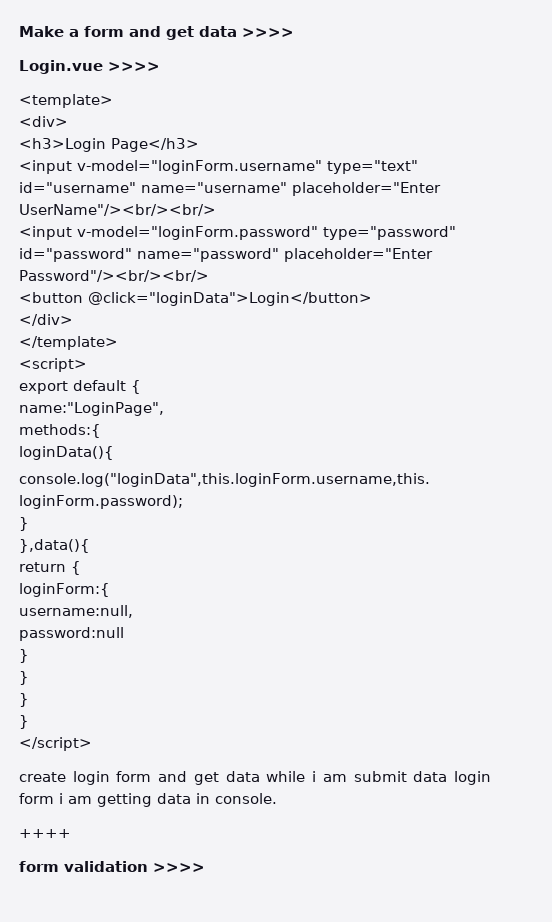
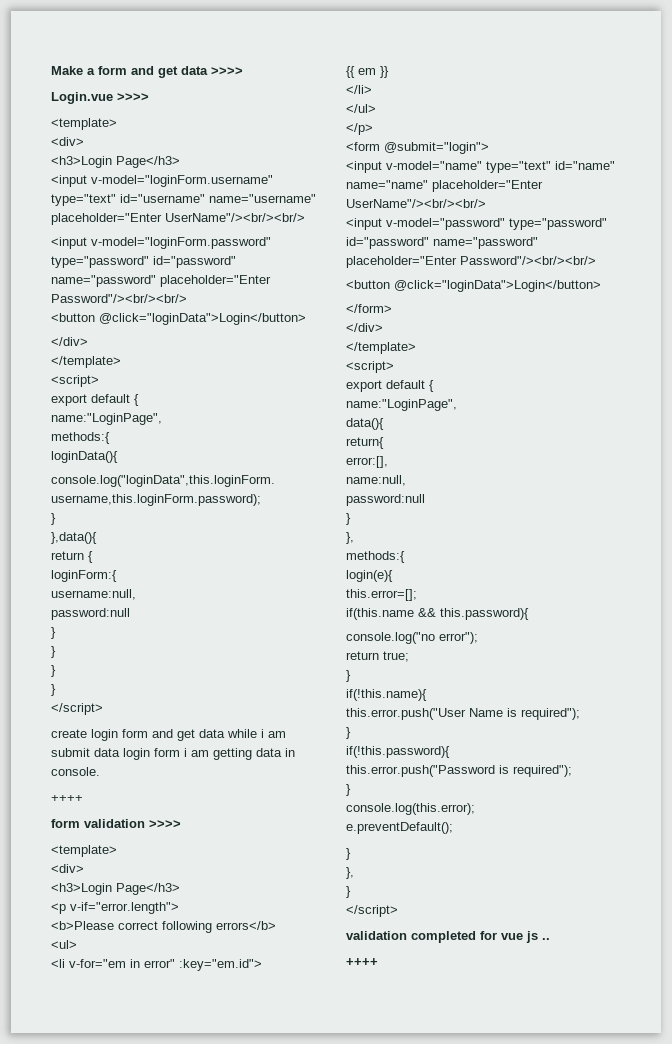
(205, 867) none -> [51,845,117,857] [51,864,84,873] [51,883,180,895] [51,902,179,914] [51,921,276,933] [51,940,77,949] [51,959,262,971] [346,66,389,78] [346,85,372,94] [346,104,376,113] [346,123,373,135] [346,142,489,154] [346,161,615,173] [346,180,543,192] [346,199,486,208] [346,218,607,230] [346,237,538,249] [346,256,596,268] [346,280,601,292] [346,304,392,313] [346,323,383,332] [346,342,416,354] [346,361,394,373] [346,380,434,392] [346,399,457,411] [346,418,384,430] [346,437,384,449] [346,456,388,468] [346,475,406,486] [346,494,425,506] [346,513,351,525] [346,532,354,544] [346,551,405,563] [346,570,393,582] [346,589,417,601] [346,608,529,620] [346,632,478,644] [346,651,409,662] [346,670,351,682] [346,689,427,701] [346,708,580,720] [346,727,351,739] [346,746,450,758] [346,765,572,777] [346,784,351,796] [346,803,475,815] [346,822,453,834] [346,848,351,860] [346,867,354,879] [346,886,351,898] [346,905,398,917] [346,931,550,943] [346,958,378,966] // <template> // <div> // <h3>Login Page</h3> // <p v-if="error.length"> // <b>Please correct following errors</b> // <ul> // <li v-for="em in error" :key="em.id"> // {{ em }} // </li> // </ul> // </p> // <form @submit="login"> // <input v-model="name" type="text" id="name" name="name" placeholder="Enter UserName"/><br/><br/> // <input v-model="password" type="password" id="password" name="password" placeholder="Enter Password"/><br/><br/> // <button @click="loginData">Login</button> // </form> // </div> // </template> // <script> // export default { // name:"LoginPage", // data(){ // return{ // error:[], // name:null, // password:null // } // }, // methods:{ // login(e){ // this.error=[]; // if(this.name && this.password){ // console.log("no error"); // return true; // } // if(!this.name){ // this.error.push("User Name is required"); // } // if(!this.password){ // this.error.push("Password is required"); // } // console.log(this.error); // e.preventDefault(); // } // }, // } // </script> // validation completed for vue js .. // ++++

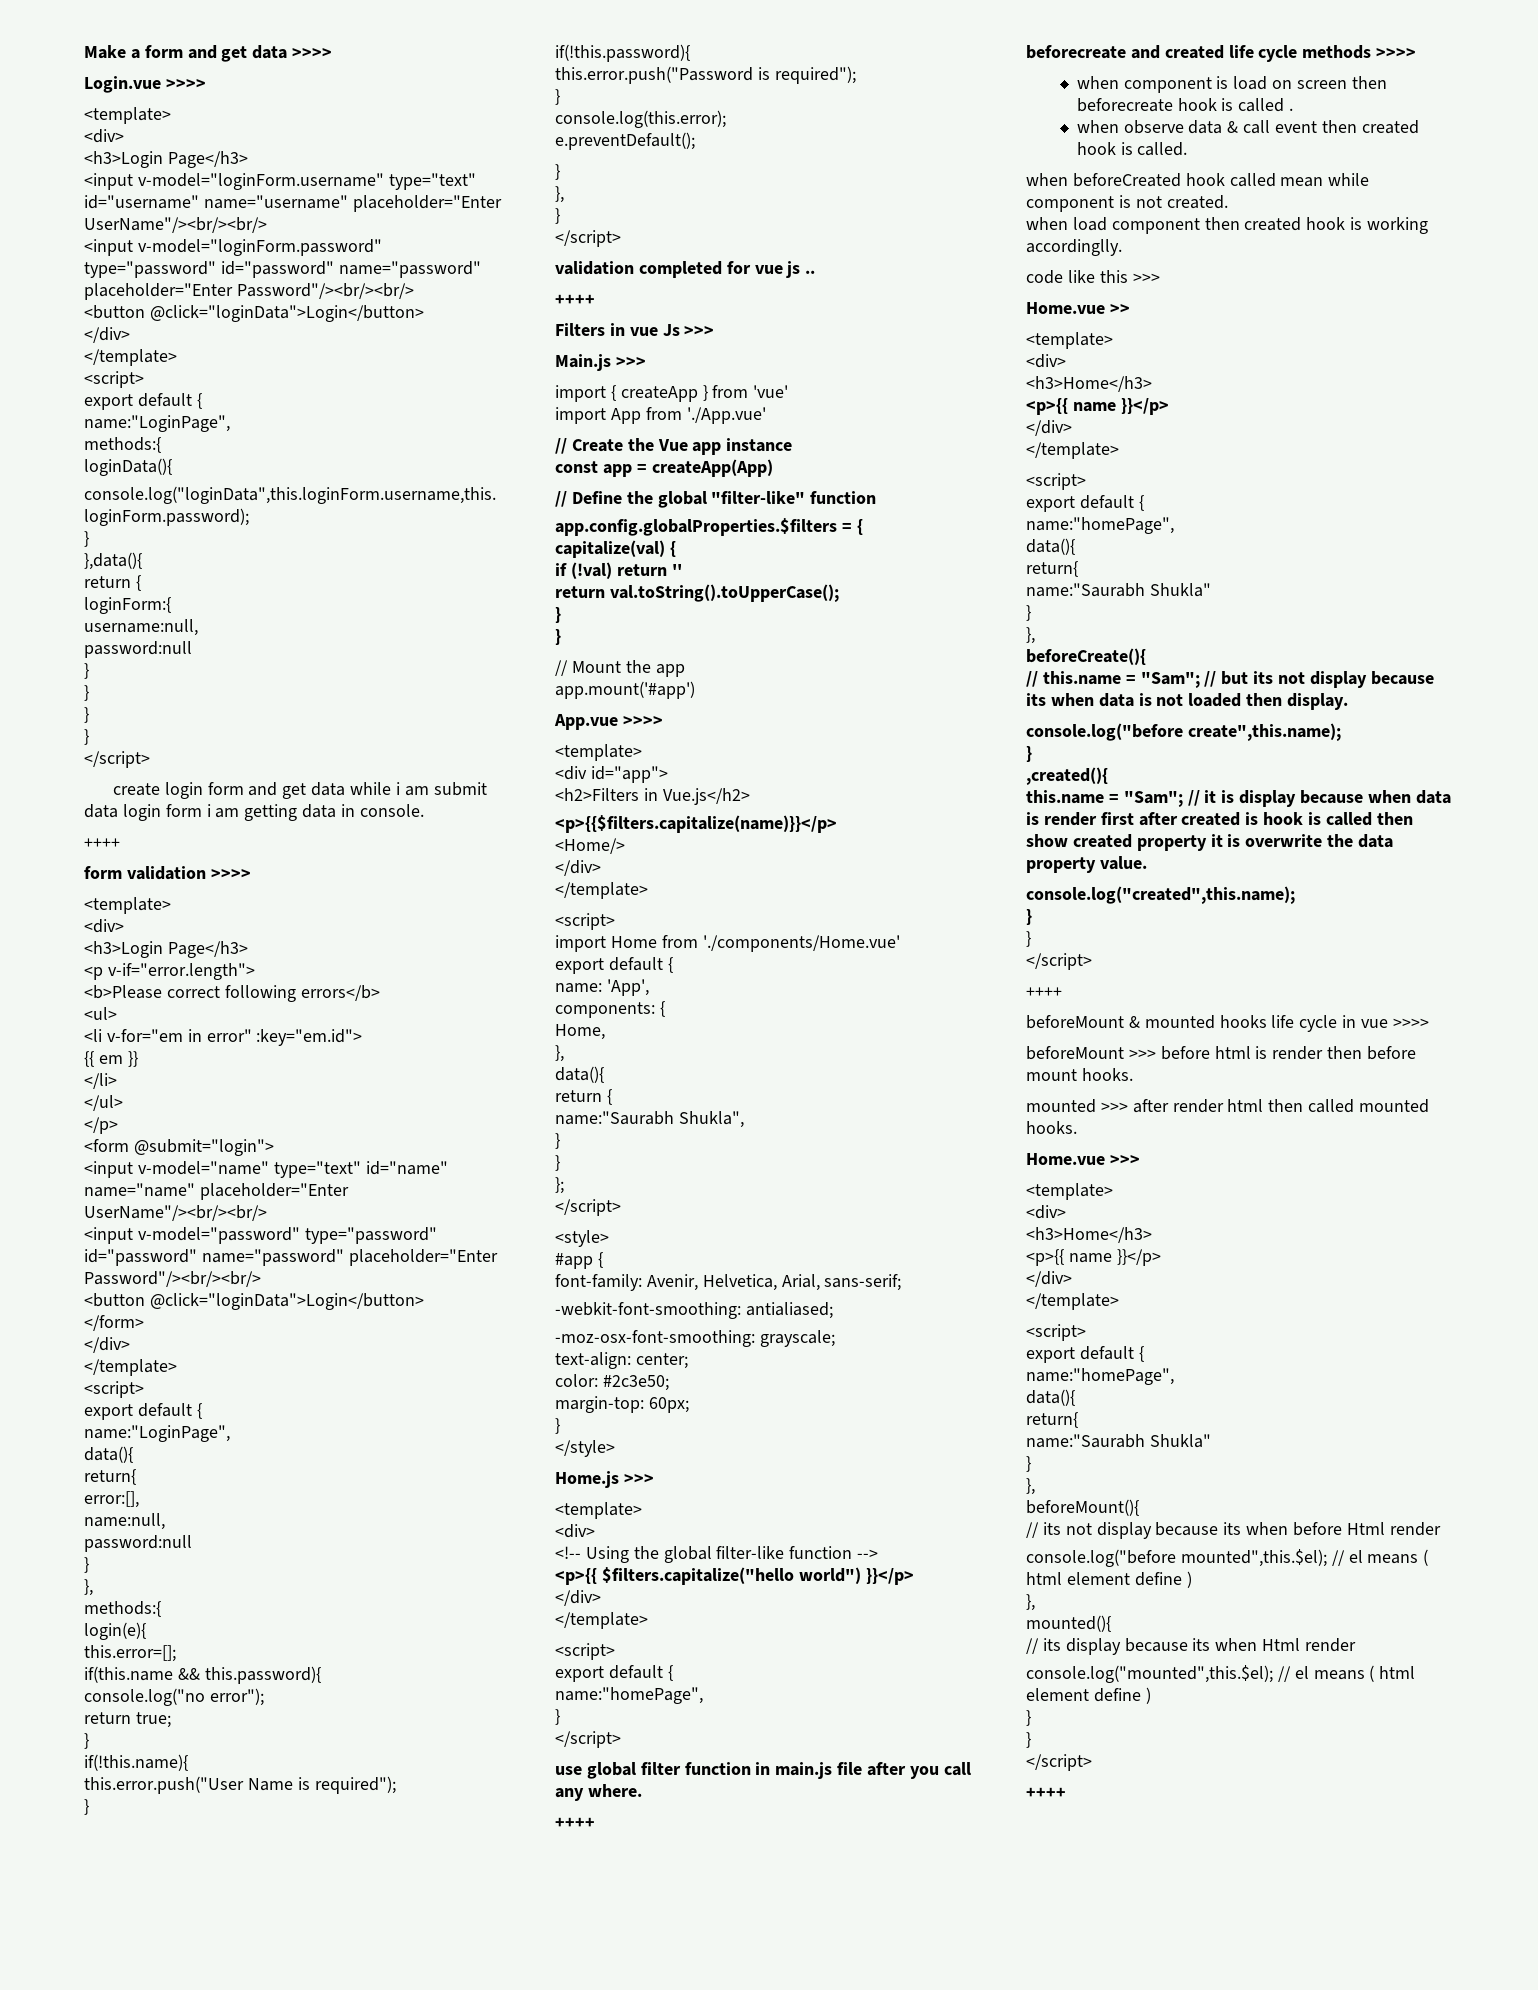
(378, 962) none -> [555,323,715,336] [555,354,646,371] [555,385,789,402] [555,407,766,424] [555,438,793,455] [555,459,773,477] [555,491,877,508] [555,518,863,536] [555,540,676,558] [555,562,682,579] [555,584,839,602] [555,607,561,623] [555,629,561,645] [555,660,685,677] [555,681,695,699] [554,714,663,730] [555,744,642,761] [555,766,668,783] [555,788,750,805] [555,815,837,833] [555,838,625,854] [555,860,601,876] [555,882,648,899] [555,913,615,930] [555,935,900,952] [555,957,673,974] [555,979,649,996] [555,1001,665,1018] [555,1024,605,1040] [555,1045,564,1062] [555,1066,604,1083] [555,1089,612,1105] [555,1111,744,1128] [555,1133,560,1149] [555,1155,560,1171] [555,1177,564,1194] [555,1199,621,1216] [555,1230,609,1247] [555,1252,603,1269] [555,1274,902,1291] [555,1302,833,1319] [555,1330,835,1347] [555,1352,688,1369] [555,1374,669,1391] [555,1396,689,1413] [555,1418,560,1434] [555,1440,615,1457] [555,1471,654,1488] [555,1502,642,1519] [555,1524,595,1538] [555,1546,879,1563] [555,1567,914,1585] [555,1590,601,1606] [555,1612,648,1629] [555,1643,615,1660] [555,1665,673,1682] [555,1687,703,1704] [555,1709,560,1725] [555,1731,621,1748] [555,1762,971,1779] [555,1784,642,1801] [555,1817,595,1828] [1026,45,1417,62] [1076,76,1387,93] [1076,98,1294,112] [1076,120,1419,134] [1076,142,1188,156] [1026,173,1370,187] [1026,195,1228,212] [1026,217,1429,234] [1026,239,1122,256] [1026,270,1160,284] [1026,302,1130,314] [1026,332,1113,349] [1026,354,1066,368] [1026,376,1152,392] [1026,398,1169,415] [1026,420,1072,436] [1026,442,1119,459] [1026,473,1086,490] [1026,495,1144,512] [1026,517,1174,534] [1026,538,1075,555] [1026,561,1078,577] [1026,583,1211,597] [1026,605,1031,621] [1026,627,1035,644] [1026,648,1146,665] [1026,671,1434,688] [1026,693,1349,710] [1026,723,1341,741] [1026,746,1032,762] [1026,767,1108,785] [1026,790,1451,807] [1026,812,1413,826] [1026,834,1394,851] [1026,856,1147,873] [1026,886,1295,904] [1026,909,1032,925] [1026,931,1031,947] [1026,953,1092,970] [1026,987,1062,997] [1026,1015,1429,1032] [1026,1046,1417,1060] [1026,1068,1133,1081] [1026,1099,1430,1113] [1026,1121,1077,1134] [1026,1153,1140,1165] [1026,1183,1113,1200] [1026,1205,1066,1219] [1026,1227,1152,1243] [1026,1249,1161,1266] [1026,1271,1072,1287] [1026,1293,1119,1310] [1026,1324,1086,1341] [1026,1346,1144,1363] [1026,1368,1174,1385] [1026,1389,1075,1406] [1026,1412,1078,1428] [1026,1434,1211,1448] [1026,1456,1031,1472] [1026,1478,1035,1495] [1026,1499,1139,1516] [1026,1522,1441,1539] [1026,1549,1429,1567] [1026,1571,1192,1588] [1026,1594,1035,1611] [1026,1615,1111,1632] [1026,1638,1357,1655] [1026,1665,1416,1683] [1026,1687,1151,1704] [1026,1710,1031,1726] [1026,1732,1031,1748] [1026,1754,1092,1771] [1026,1787,1066,1798] // Filters in vue Js >>> // Main.js >>> // import { createApp } from 'vue' // import App from './App.vue' // // Create the Vue app instance // const app = createApp(App) // // Define the global "filter-like" function // app.config.globalProperties.$filters = { // capitalize(val) { // if (!val) return '' // return val.toString().toUpperCase(); // } // } // // Mount the app // app.mount('#app') // App.vue >>>> // <template> // <div id="app"> // <h2>Filters in Vue.js</h2> // <p>{{$filters.capitalize(name)}}</p> // <Home/> // </div> // </template> // <script> // import Home from './components/Home.vue' // export default { // name: 'App', // components: { // Home, // }, // data(){ // return { // name:"Saurabh Shukla", // } // } // }; // </script> // <style> // #app { // font-family: Avenir, Helvetica, Arial, sans-serif; // -webkit-font-smoothing: antialiased; // -moz-osx-font-smoothing: grayscale; // text-align: center; // color: #2c3e50; // margin-top: 60px; // } // </style> // Home.js >>> // <template> // <div> // <!-- Using the global filter-like function --> // <p>{{ $filters.capitalize("hello world") }}</p> // </div> // </template> // <script> // export default { // name:"homePage", // } // </script> // use global filter function in main.js file after you call any where. // ++++ // beforecreate and created life cycle methods >>>> // when component is load on screen then beforecreate hook is called . // when observe data & call event then created hook is called. // when beforeCreated hook called mean while component is not created. // when load component then created hook is working accordinglly. // code like this >>> // Home.vue >> // <template> // <div> // <h3>Home</h3> // <p>{{ name }}</p> // </div> // </template> // <script> // export default { // name:"homePage", // data(){ // return{ // name:"Saurabh Shukla" // } // }, // beforeCreate(){ // // this.name = "Sam"; // but its not display because its when data is not loaded then display. // console.log("before create",this.name); // } // ,created(){ // this.name = "Sam"; // it is display because when data is render first after created is hook is called then show created property it is overwrite the data property value. // console.log("created",this.name); // } // } // </script> // ++++ // beforeMount & mounted hooks life cycle in vue >>>> // beforeMount >>> before html is render then before mount hooks. // mounted >>> after render html then called mounted hooks. // Home.vue >>> // <template> // <div> // <h3>Home</h3> // <p>{{ name }}</p> // </div> // </template> // <script> // export default { // name:"homePage", // data(){ // return{ // name:"Saurabh Shukla" // } // }, // beforeMount(){ // // its not display because its when before Html render // console.log("before mounted",this.$el); // el means ( html element define ) // }, // mounted(){ // // its display because its when Html render // console.log("mounted",this.$el); // el means ( html element define ) // } // } // </script> // ++++

